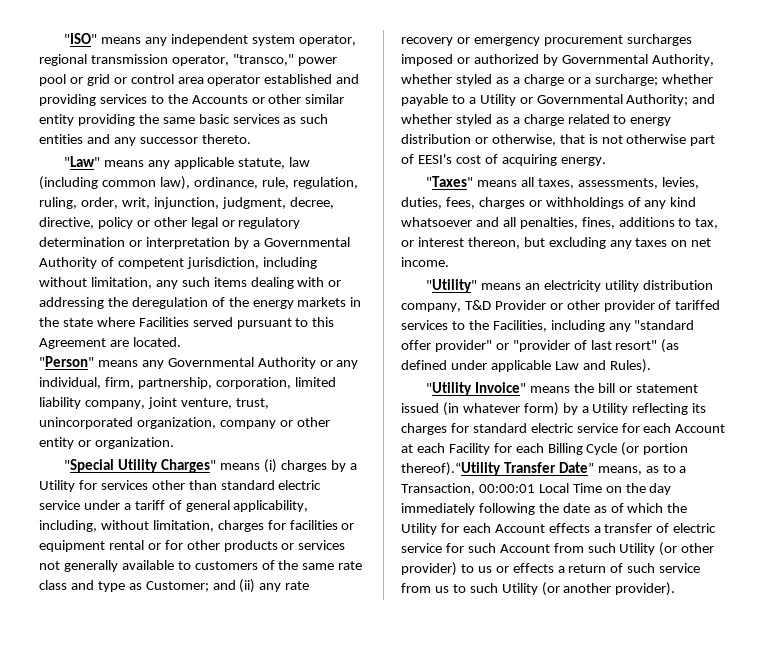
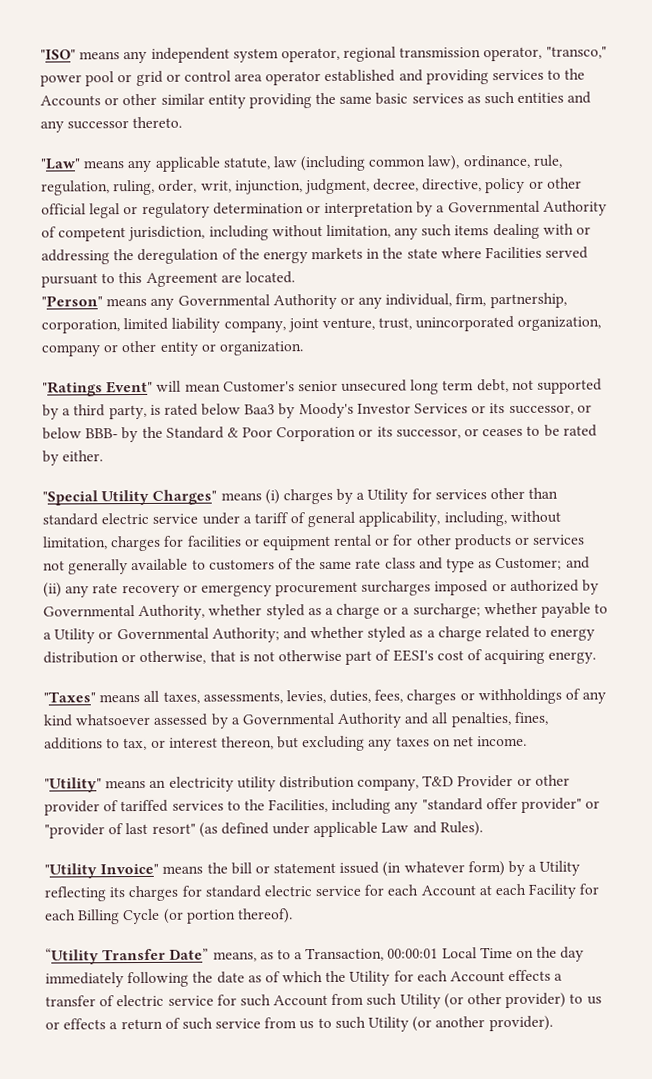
(187, 222) none -> [41,203,86,215] official
(174, 443) none -> [42,378,603,397] [42,402,592,420] [42,424,597,443] [42,450,104,466] // "Ratings Event" will mean Customer's senior unsecured long term debt, not supported by a third party, is rated below Baa3 by Moody's Investor Services or its successor, or below BBB- by the Standard & Poor Corporation or its successor, or ceases to be rated by either.
(472, 222) none -> [153,712,403,729] assessed by a Governmental Authority
[401,462,501,476] thereof).“Utility -> [236,908,293,924] [45,948,99,965] thereof). // “Utility

